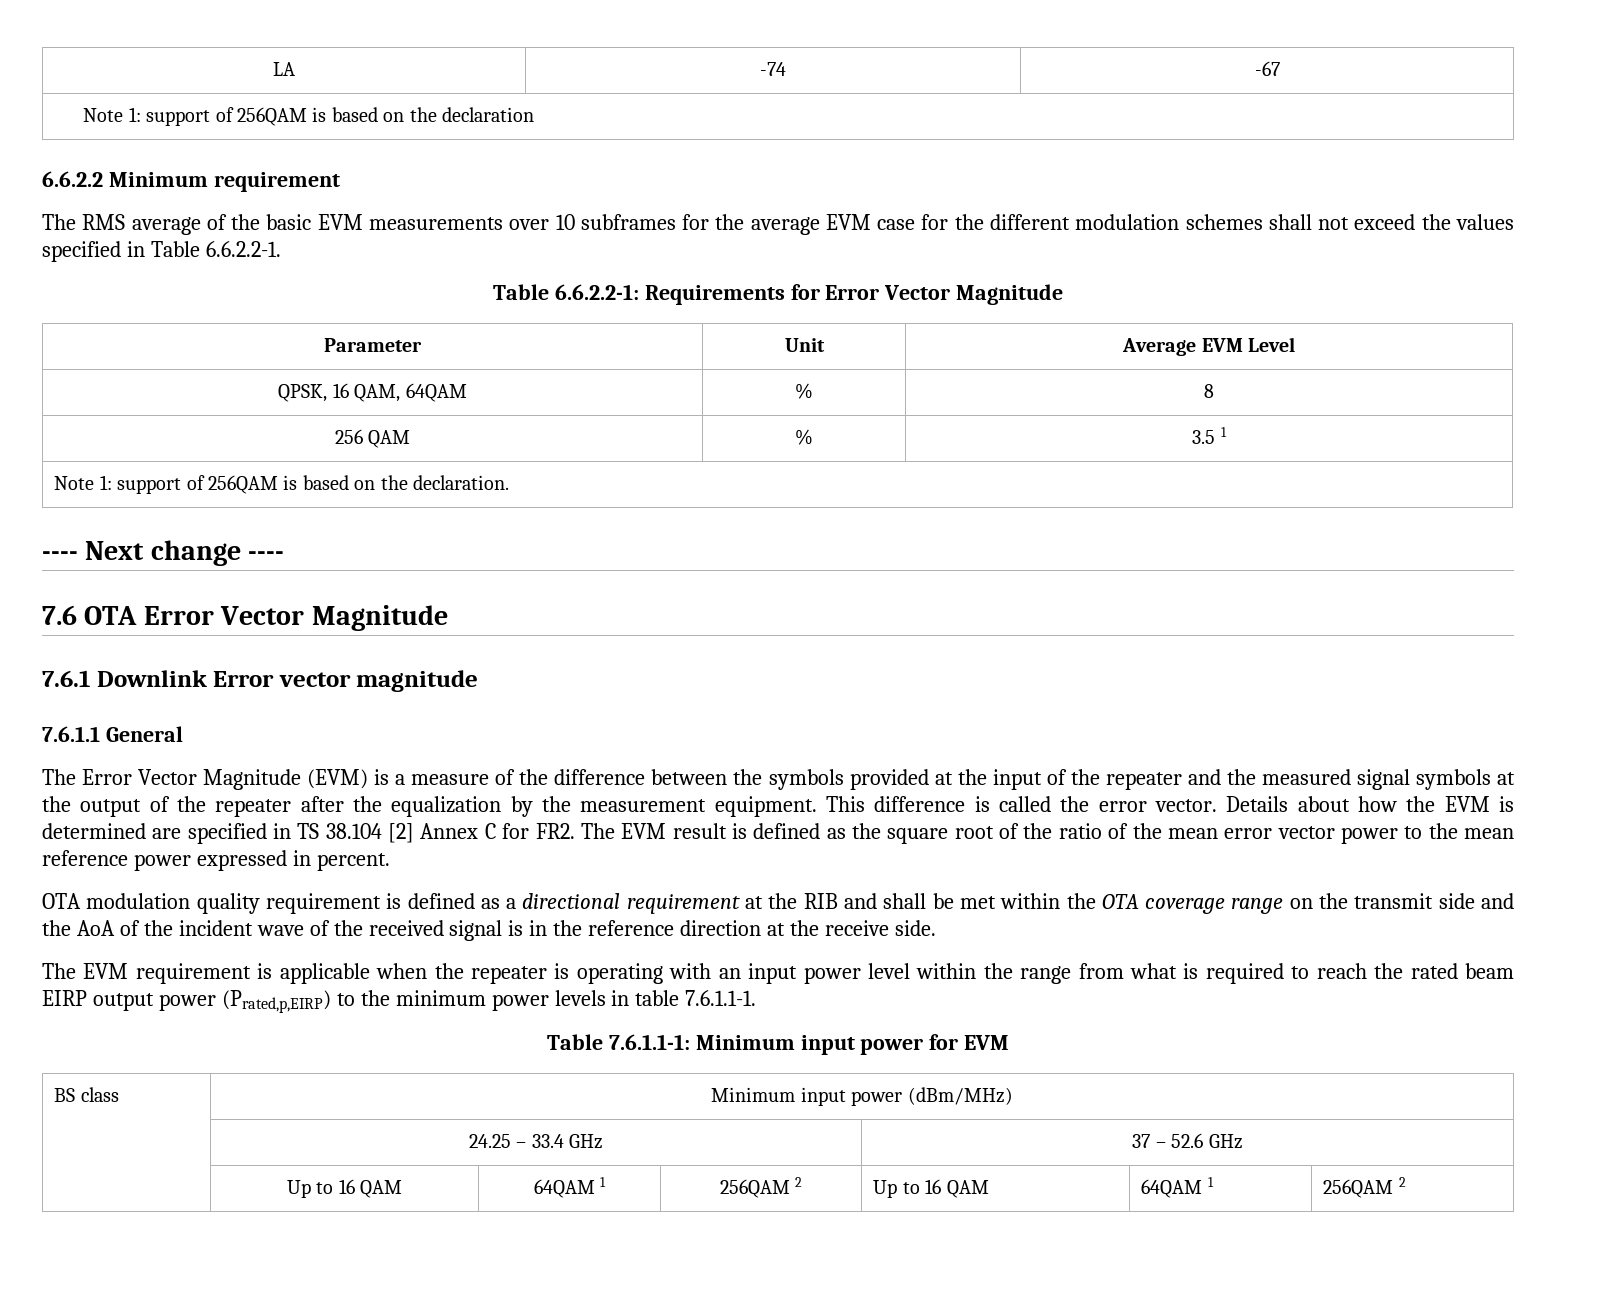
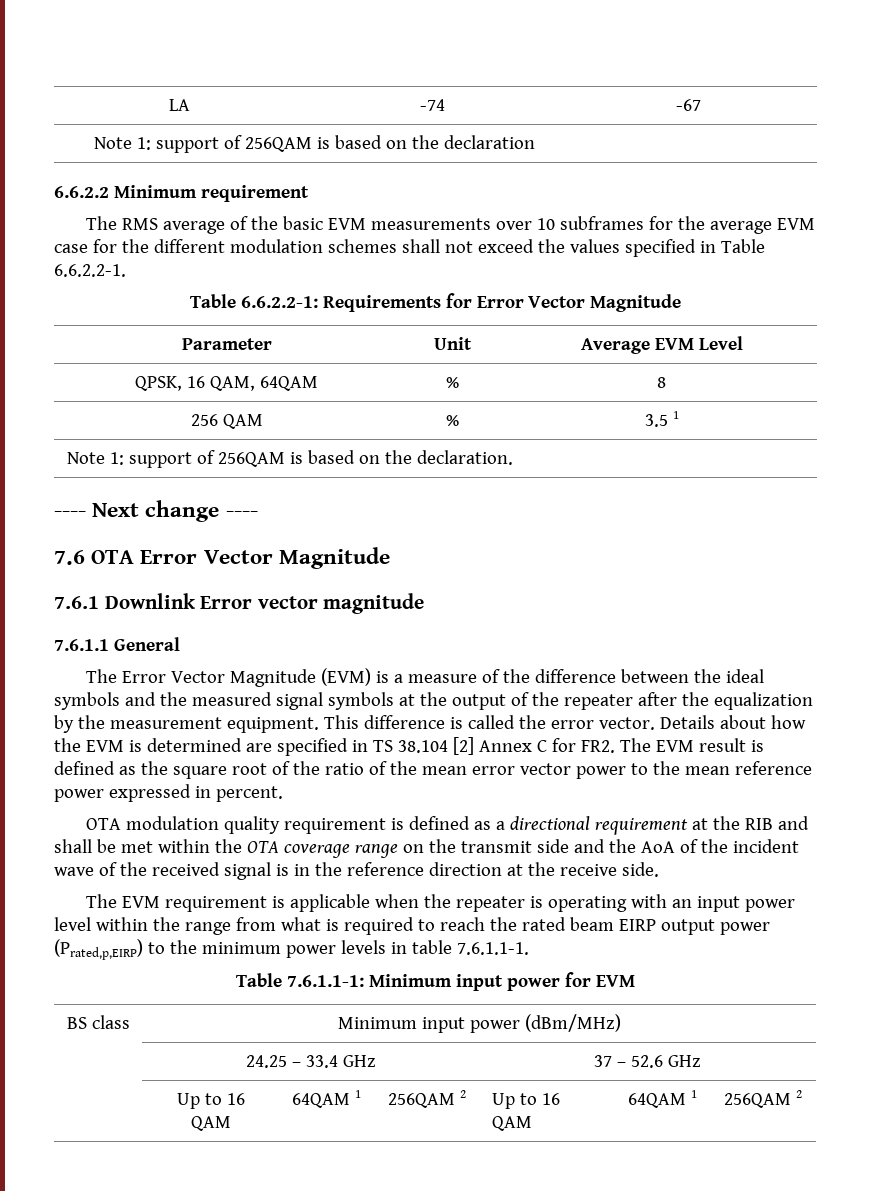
[768,769,1182,790] symbols provided at the input of the repeater -> [726,669,765,683] [54,692,120,710] ideal symbols

